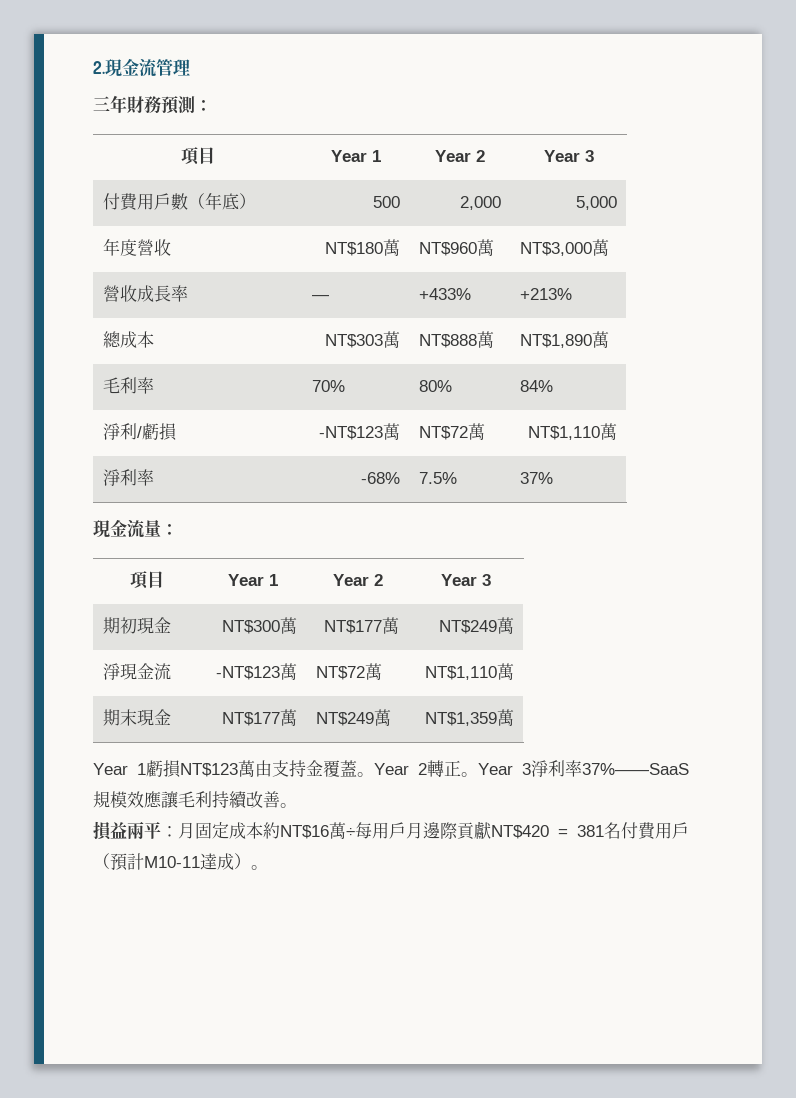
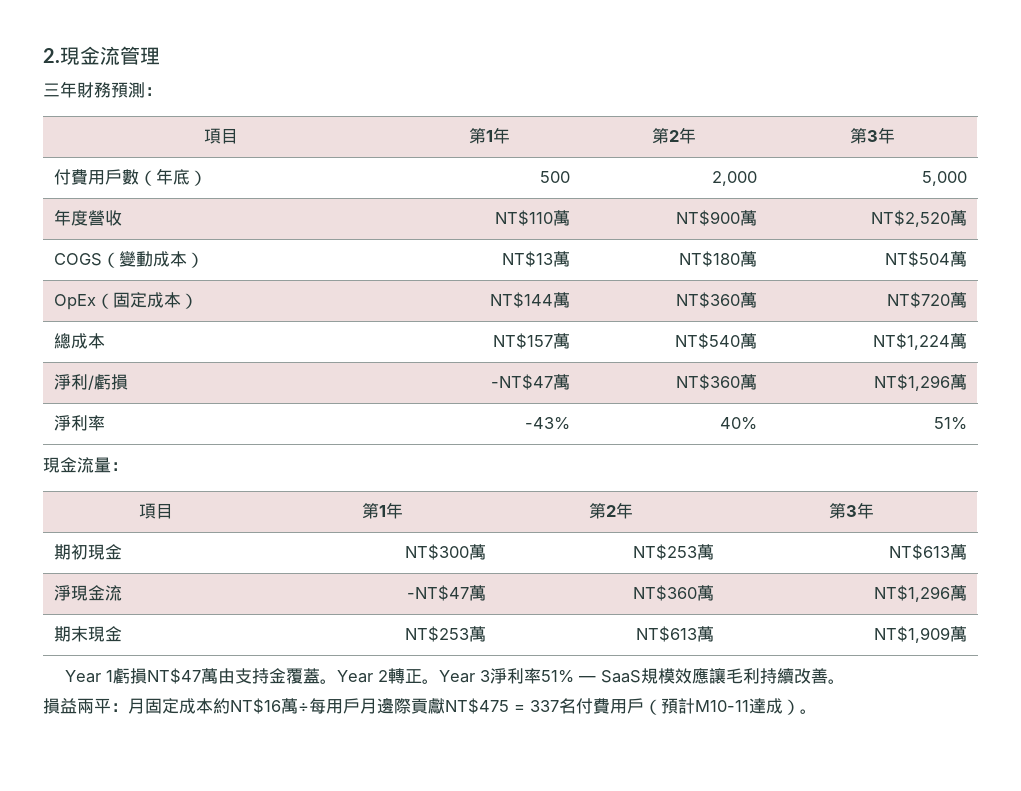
[331,150,381,162] [435,150,485,162] [543,150,594,162] Year 1 | Year 2 | Year 3 -> [468,127,510,144] [652,127,696,144] [850,127,895,144] 第1年 | 第2年 | 第3年
[325,239,401,256] [418,239,494,256] [519,239,609,256] [102,285,188,302] [311,295,329,300] [418,288,471,300] [519,288,572,300] NT$180萬 | NT$960萬 | NT$3,000萬 // 營收成長率 | — | +433% | +213% -> [495,210,571,226] [676,210,758,226] [871,210,968,227] [53,251,204,268] [502,251,571,267] [679,251,758,267] [885,251,968,267] [53,292,198,310] [490,292,571,308] [676,292,758,308] [887,292,968,308] NT$110萬 | NT$900萬 | NT$2,520萬 // COGS（變動成本） | NT$13萬 | NT$180萬 | NT$504萬 // OpEx（固定成本） | NT$144萬 | NT$360萬 | NT$720萬
[325,331,401,348] [418,331,494,348] [519,331,609,348] [102,377,154,394] [311,380,345,392] [418,380,452,392] [519,380,553,392] NT$303萬 | NT$888萬 | NT$1,890萬 // 毛利率 | 70% | 80% | 84% -> [493,333,571,349] [675,333,758,349] [873,333,968,350] NT$157萬 | NT$540萬 | NT$1,224萬
[319,423,401,440] [418,423,485,440] [528,426,601,440] -NT$123萬 | NT$72萬 | NT$1,110 -> [491,374,571,390] [676,374,758,390] [874,374,951,391] -NT$47萬 | NT$360萬 | NT$1,296
[361,472,401,484] [418,472,457,484] [519,472,553,484] -68% | 7.5% | 37% -> [525,417,571,430] [720,417,758,430] [934,417,968,430] -43% | 40% | 51%
[228,574,278,586] [332,574,383,586] [441,574,491,586] Year 1 | Year 2 | Year 3 -> [361,502,403,519] [588,502,633,519] [828,502,874,519] 第1年 | 第2年 | 第3年
[324,617,400,634] [439,620,498,634] NT$177萬 | NT$249 -> [633,544,715,560] [889,544,951,560] NT$253萬 | NT$613
[216,663,298,680] [315,663,382,680] [425,666,498,680] -NT$123萬 | NT$72萬 | NT$1,110 -> [407,585,487,601] [633,585,715,601] [874,585,951,602] -NT$47萬 | NT$360萬 | NT$1,296
[222,709,298,726] [315,709,391,726] [425,712,498,726] NT$177萬 | NT$249萬 | NT$1,359 -> [405,626,487,642] [636,626,715,642] [874,626,951,643] NT$253萬 | NT$613萬 | NT$1,909
[180,763,238,777] NT$123 -> [146,668,201,684] NT$47
[582,763,689,775] 37%——SaaS -> [540,670,641,683] 51% — SaaS
[491,825,604,839] NT$420 = 381 -> [445,698,559,714] NT$475 = 337

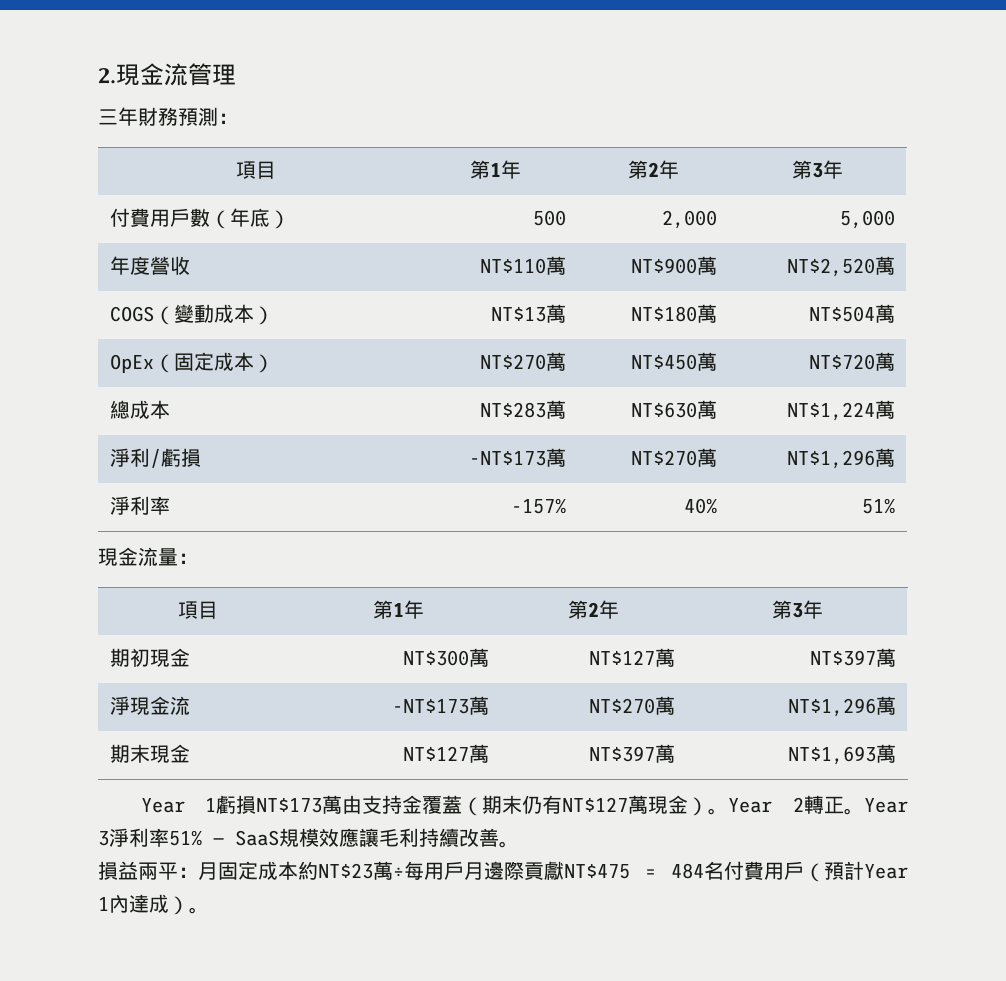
[490,292,571,308] [676,292,741,308] NT$144萬 | NT$360 -> [479,352,566,371] [630,354,697,370] NT$270萬 | NT$450
[493,333,571,349] [675,333,741,349] NT$157萬 | NT$540 -> [479,400,566,419] [630,402,697,418] NT$283萬 | NT$630
[491,374,571,390] [676,374,741,390] -NT$47萬 | NT$360 -> [468,448,566,467] [630,450,697,466] -NT$173萬 | NT$270
[525,417,571,430] -43% -> [510,498,566,514] -157%
[633,544,715,560] [889,544,951,560] NT$253萬 | NT$613 -> [588,648,675,667] [809,650,876,666] NT$127萬 | NT$397
[407,585,487,601] [633,585,698,601] -NT$47萬 | NT$360 -> [391,696,489,715] [588,698,655,714] -NT$173萬 | NT$270
[405,626,487,642] [636,626,715,642] [874,626,951,643] NT$253萬 | NT$613萬 | NT$1,909 -> [402,744,489,763] [588,744,675,763] [787,746,876,765] NT$127萬 | NT$397萬 | NT$1,693
[146,668,201,684] NT$47 -> [256,798,323,813] NT$173
(320, 676) none -> [462,795,709,816] （期末仍有NT$127萬現金）
[230,698,281,714] NT$16 -> [318,863,373,879] NT$23
[530,700,559,712] 337 -> [671,863,704,879] 484
[695,700,749,712] M10-11 -> [864,864,908,879] [98,894,129,913] Year 1內

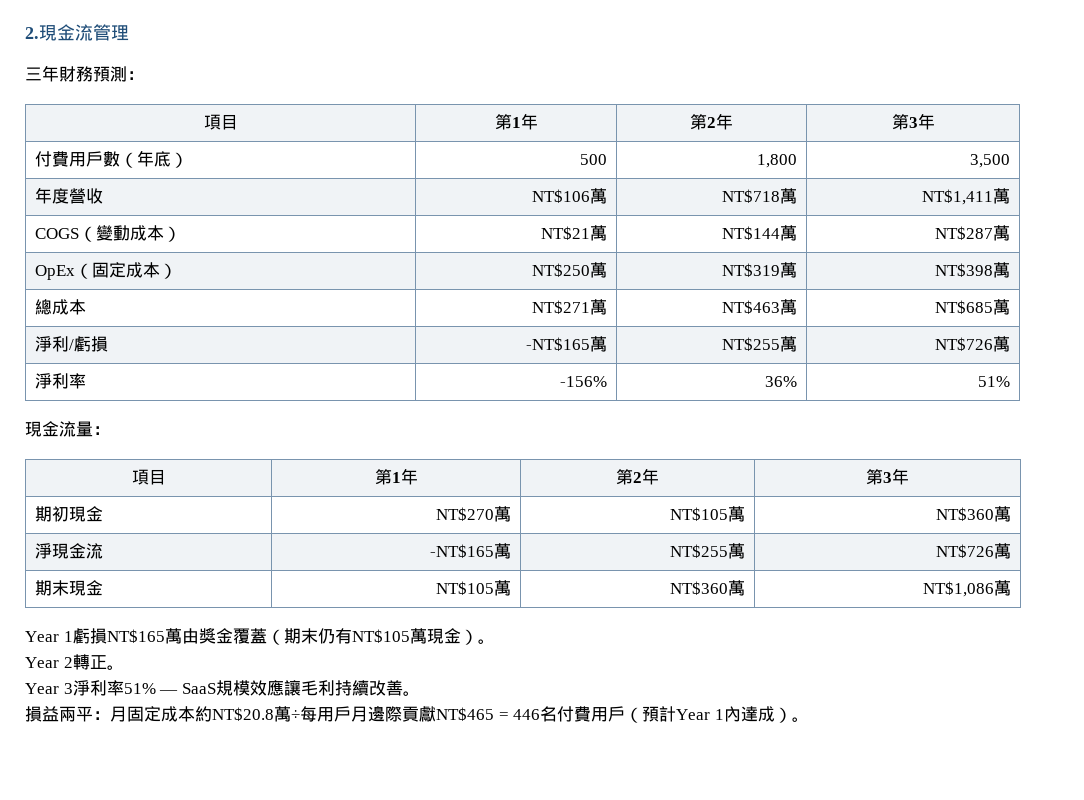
[661,210,717,229] [839,210,895,229] 2,000 | 5,000 -> [757,154,798,168] [970,154,1011,168] 1,800 | 3,500
[479,256,566,275] [630,256,717,275] [786,258,875,277] NT$110萬 | NT$900萬 | NT$2,520 -> [532,188,608,204] [722,188,798,204] [922,189,994,205] NT$106萬 | NT$718萬 | NT$1,411
[490,304,566,323] [630,304,717,323] [808,306,875,322] NT$13萬 | NT$180萬 | NT$504 -> [541,225,608,241] [722,225,798,241] [935,226,994,240] NT$21萬 | NT$144萬 | NT$287
[479,352,566,371] [630,352,717,371] [808,354,875,370] NT$270萬 | NT$450萬 | NT$720 -> [532,262,608,278] [722,262,798,278] [935,263,994,277] NT$250萬 | NT$319萬 | NT$398
[479,400,566,419] [630,400,717,419] [786,402,875,421] NT$283萬 | NT$630萬 | NT$1,224 -> [532,299,608,315] [722,299,798,315] [935,300,994,314] NT$271萬 | NT$463萬 | NT$685
[468,448,566,467] [630,448,717,467] [786,450,875,469] -NT$173萬 | NT$270萬 | NT$1,296 -> [526,336,608,352] [722,336,798,352] [935,337,994,351] -NT$165萬 | NT$255萬 | NT$726
[510,498,566,514] [683,498,717,514] -157% | 40% -> [560,376,608,387] [765,376,798,387] -156% | 36%
[402,648,489,667] [588,648,675,667] [809,650,876,666] NT$300萬 | NT$127萬 | NT$397 -> [436,506,512,522] [670,506,746,522] [936,507,995,521] NT$270萬 | NT$105萬 | NT$360
[391,696,489,715] [588,696,675,715] [787,698,876,717] -NT$173萬 | NT$270萬 | NT$1,296 -> [430,543,512,559] [670,543,746,559] [936,544,995,558] -NT$165萬 | NT$255萬 | NT$726
[402,744,489,763] [588,744,675,763] [787,746,876,765] NT$127萬 | NT$397萬 | NT$1,693 -> [436,580,512,596] [670,580,746,596] [923,581,995,597] NT$105萬 | NT$360萬 | NT$1,086
[256,795,403,814] NT$173萬由支持 -> [106,628,216,644] NT$165萬由獎
[562,797,629,812] NT$127 -> [351,629,410,643] NT$105
(729, 811) none -> (495, 641) //
(864, 811) none -> (124, 667) //
[318,863,373,879] NT$23 -> [212,707,274,721] NT$20.8
[564,863,704,879] NT$475 = 484 -> [436,707,541,721] NT$465 = 446

